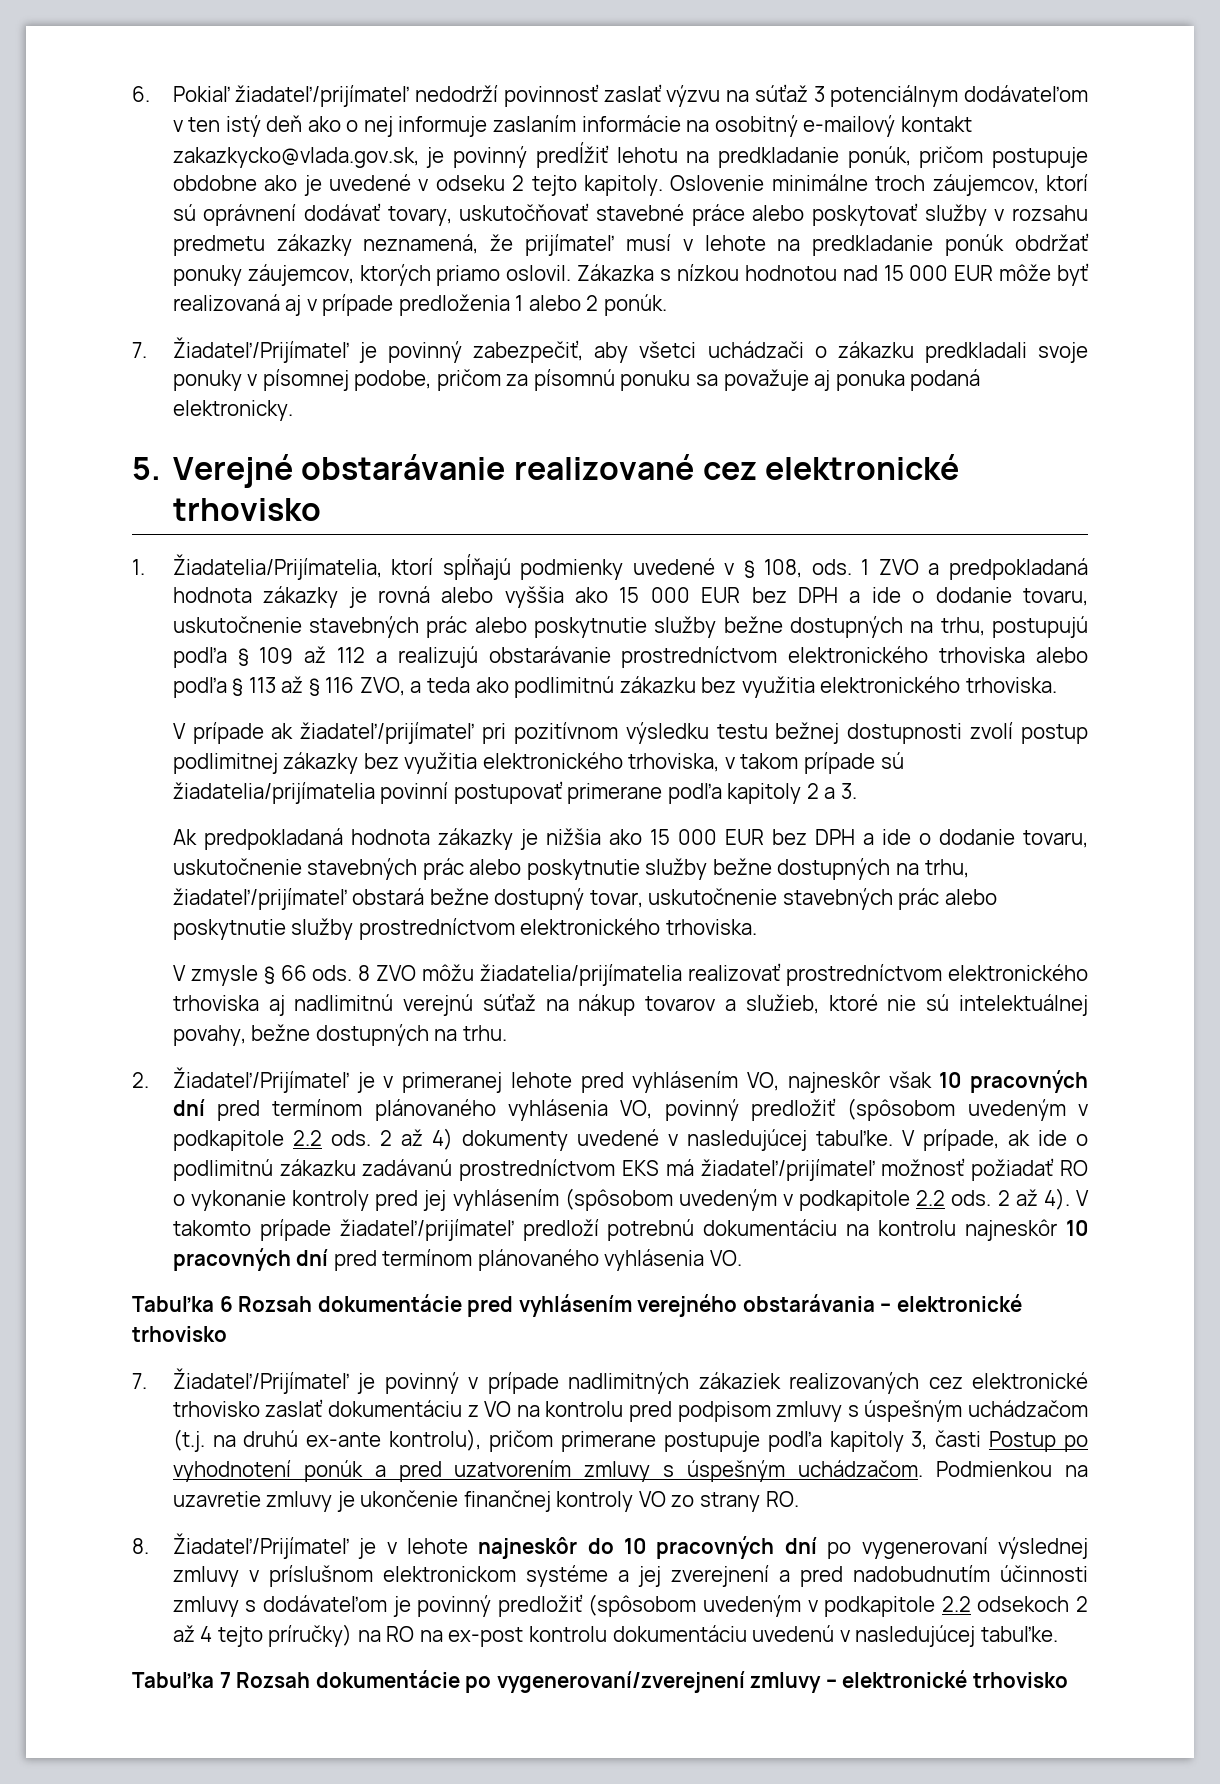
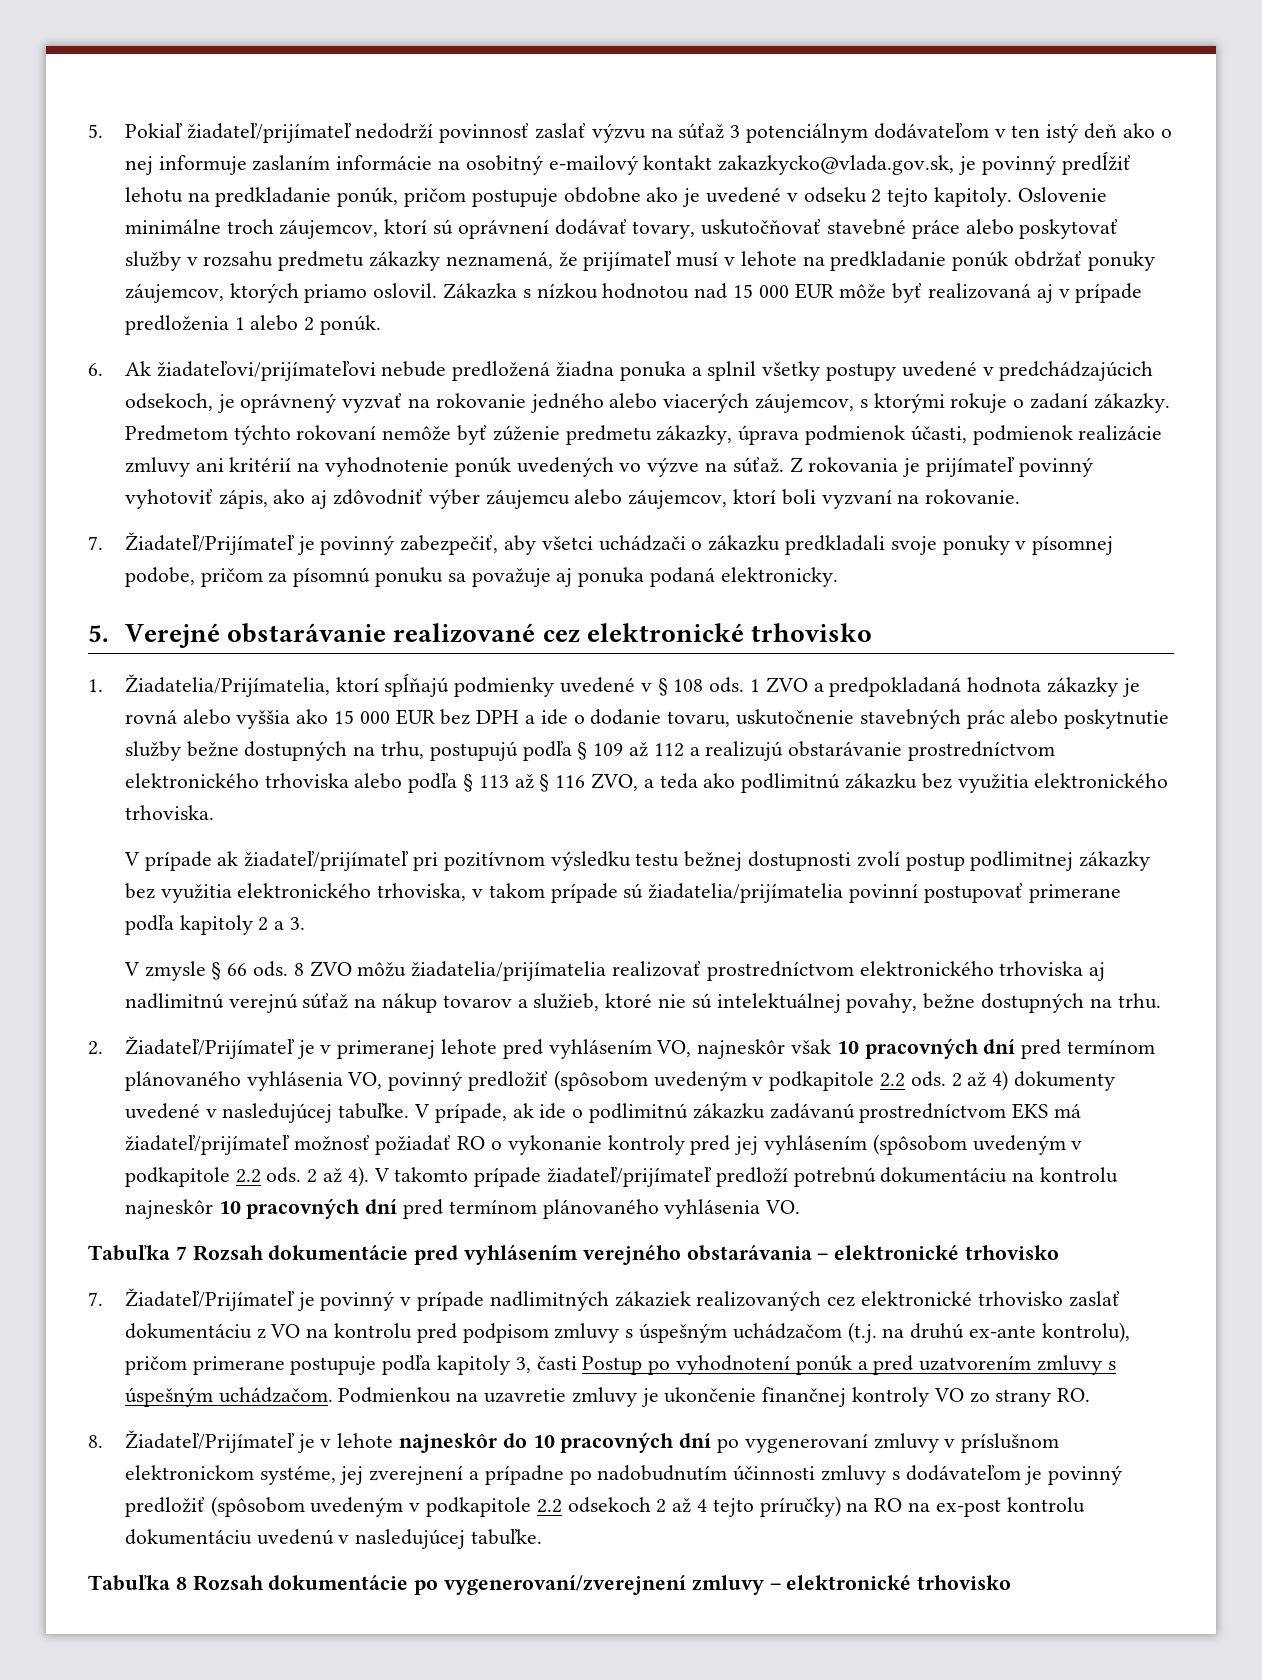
[132,86,150,102] 6. -> [88,124,103,138] 5.
(668, 305) none -> [88,361,1154,381] [124,393,1170,413] [124,425,1163,445] [124,457,1093,477] [124,489,1021,509] // 6. Ak žiadateľovi/prijímateľovi nebude predložená žiadna ponuka a splnil všetky postupy uvedené v predchádzajúcich odsekoch, je oprávnený vyzvať na rokovanie jedného alebo viacerých záujemcov, s ktorými rokuje o zadaní zákazky. Predmetom týchto rokovaní nemôže byť zúženie predmetu zákazky, úprava podmienok účasti, podmienok realizácie zmluvy ani kritérií na vyhodnotenie ponúk uvedených vo výzve na súťaž. Z rokovania je prijímateľ povinný vyhotoviť zápis, ako aj zdôvodniť výber záujemcu alebo záujemcov, ktorí boli vyzvaní na rokovanie.
[764,559,803,578] 108, -> [673,679,704,692] 108
[172,828,1089,850] [172,858,969,880] [172,888,998,910] [172,918,757,940] // Ak predpokladaná hodnota zákazky je nižšia ako 15 000 EUR bez DPH a ide o dodanie tovaru, uskutočnenie stavebných prác alebo poskytnutie služby bežne dostupných na trhu, žiadateľ/prijímateľ obstará bežne dostupný tovar, uskutočnenie stavebných prác alebo poskytnutie služby prostredníctvom elektronického trhoviska. -> (305, 923) none
[219,1296,233,1312] 6 -> [175,1246,187,1260] 7
[998,1537,1088,1559] výslednej -> (868, 1443) none
[525,1565,629,1587] systéme a -> [259,1465,336,1485] systéme,
[799,1566,843,1587] pred -> [484,1465,592,1485] prípadne po
[219,1672,231,1688] 7 -> [175,1577,187,1590] 8

